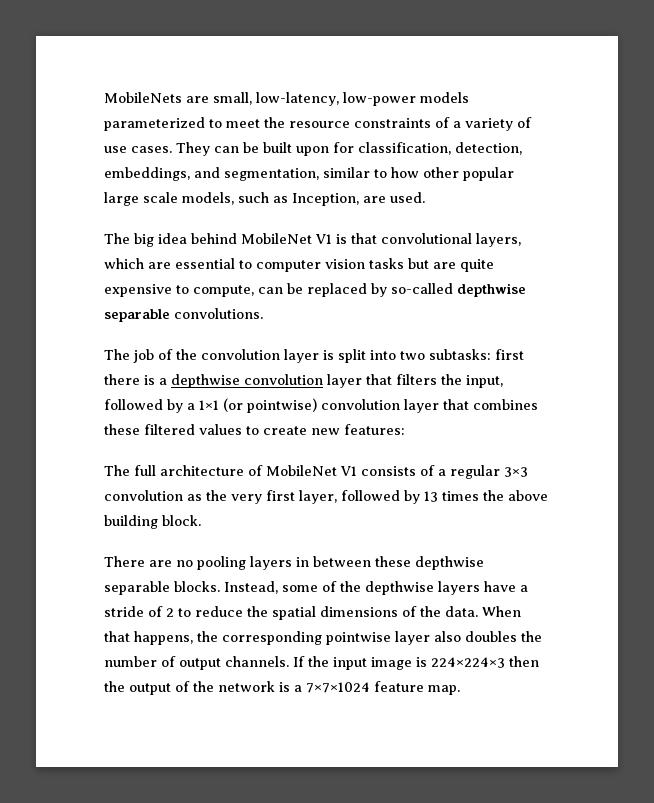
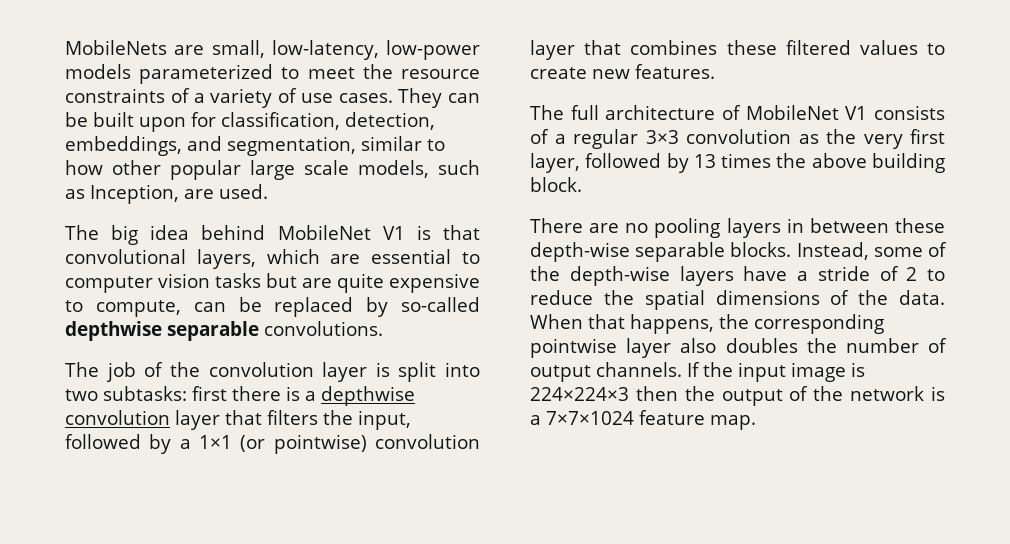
[344,424,405,435] features: -> [635,64,715,79] features.
[415,556,484,570] depthwise -> [530,242,630,262] depth-wise
[365,581,434,595] depthwise -> [569,266,670,286] depth-wise

